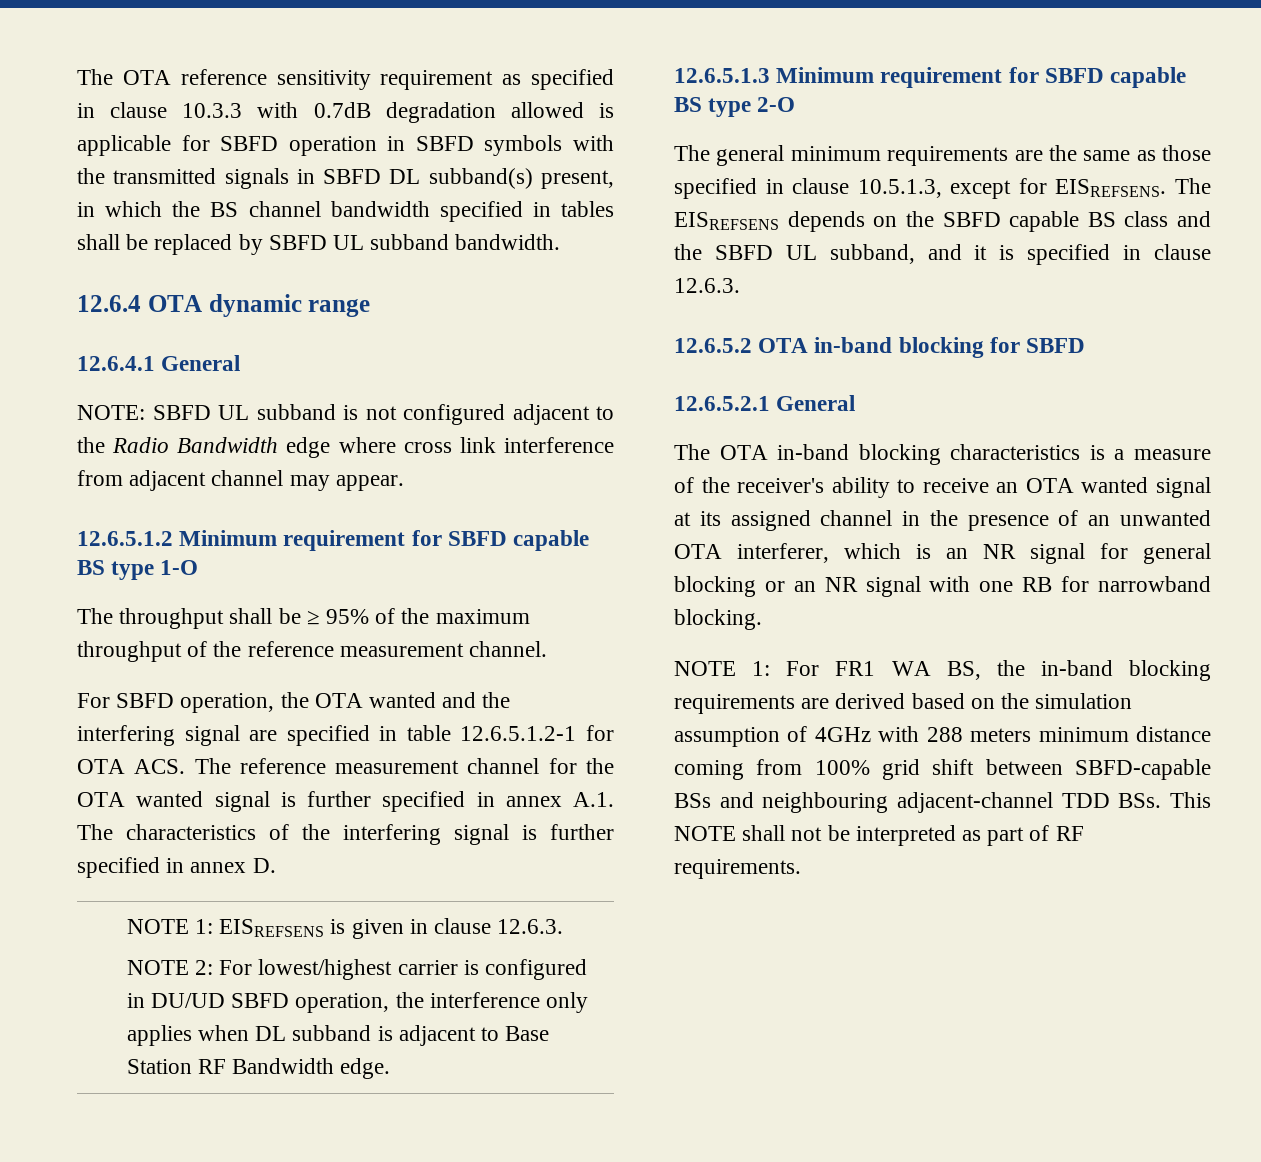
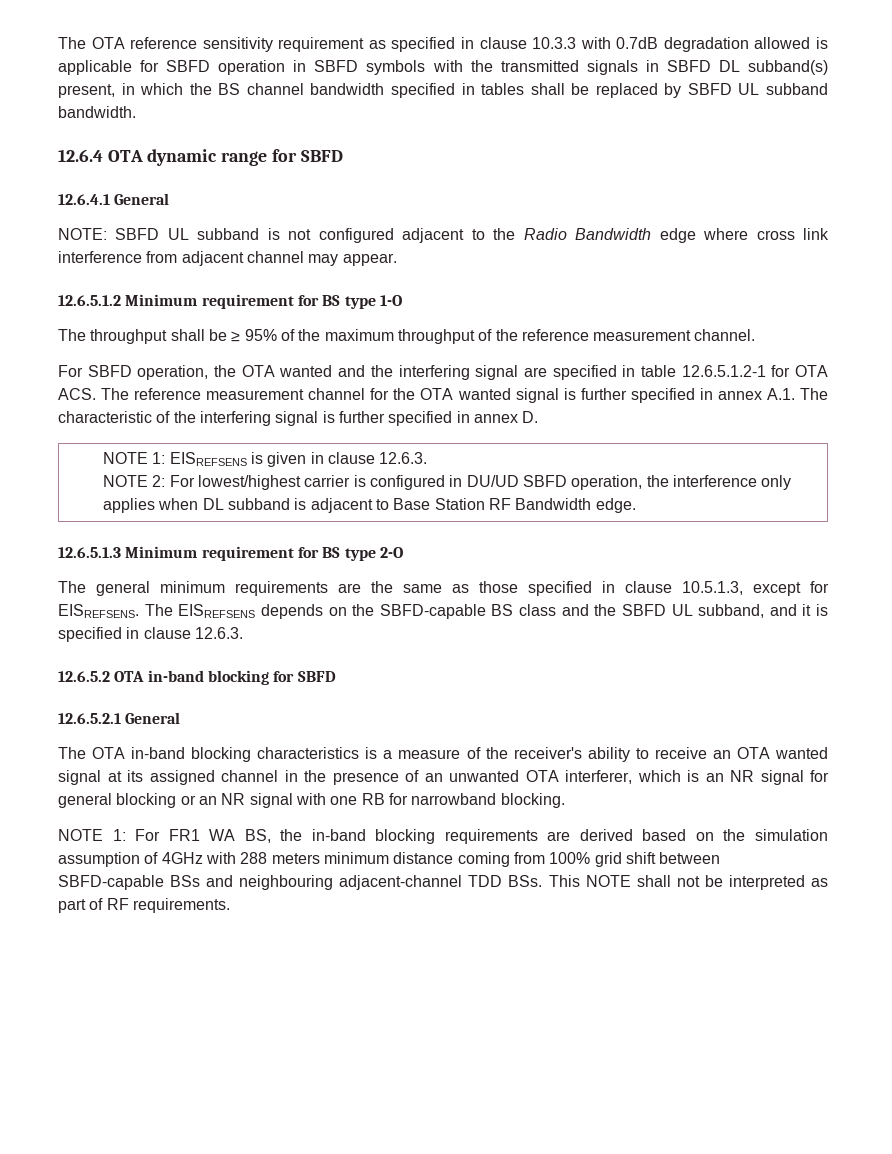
(371, 307) none -> [271,149,343,162] for SBFD
[447,530,590,551] SBFD capable -> (319, 300) none
[126,824,256,840] characteristics -> [58,411,152,423] characteristic
[1044,67,1187,88] SBFD capable -> (319, 552) none
[942,211,1080,232] SBFD capable -> [379,604,486,619] SBFD-capable

